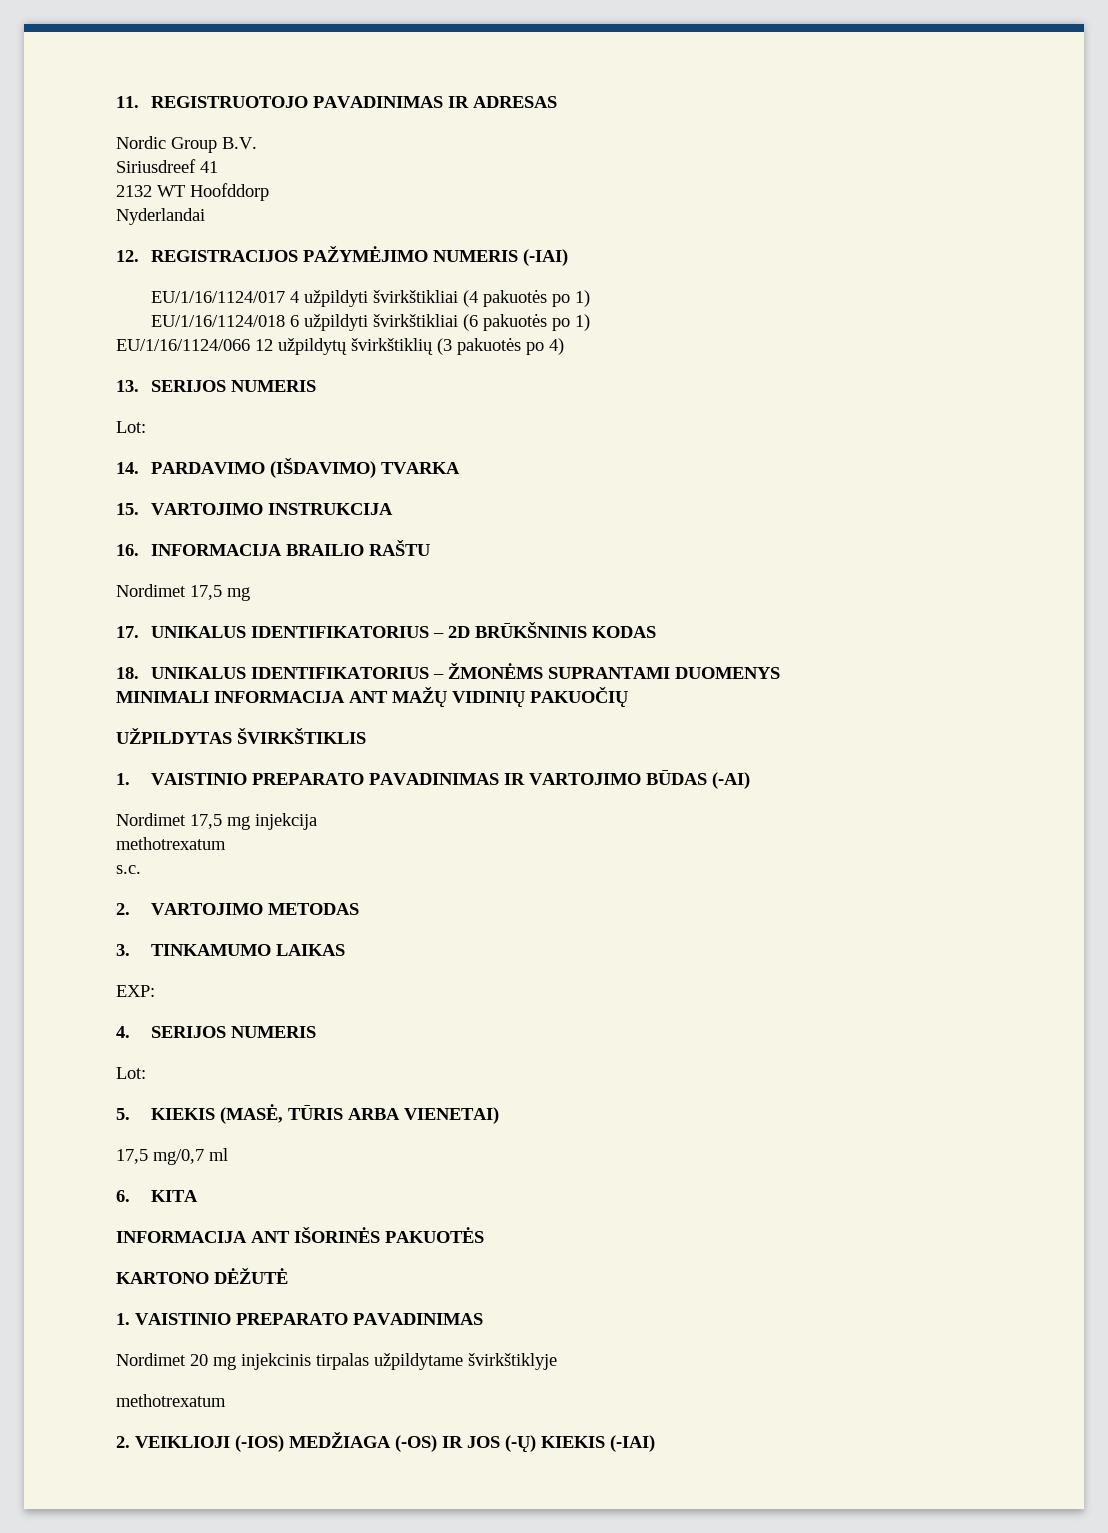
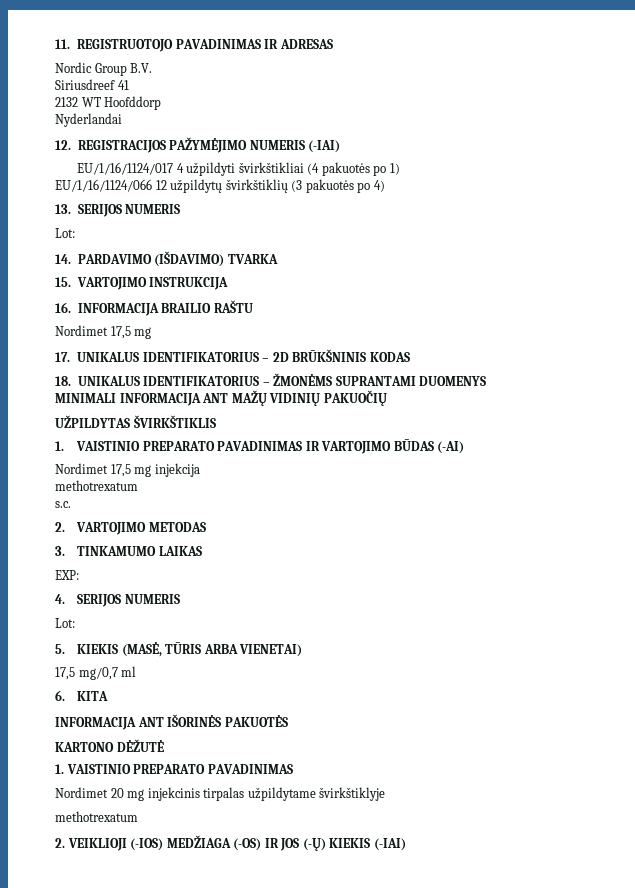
[150,313,590,331] // EU/1/16/1124/018 6 užpildyti švirkštikliai (6 pakuotės po 1) -> (400, 169) none

